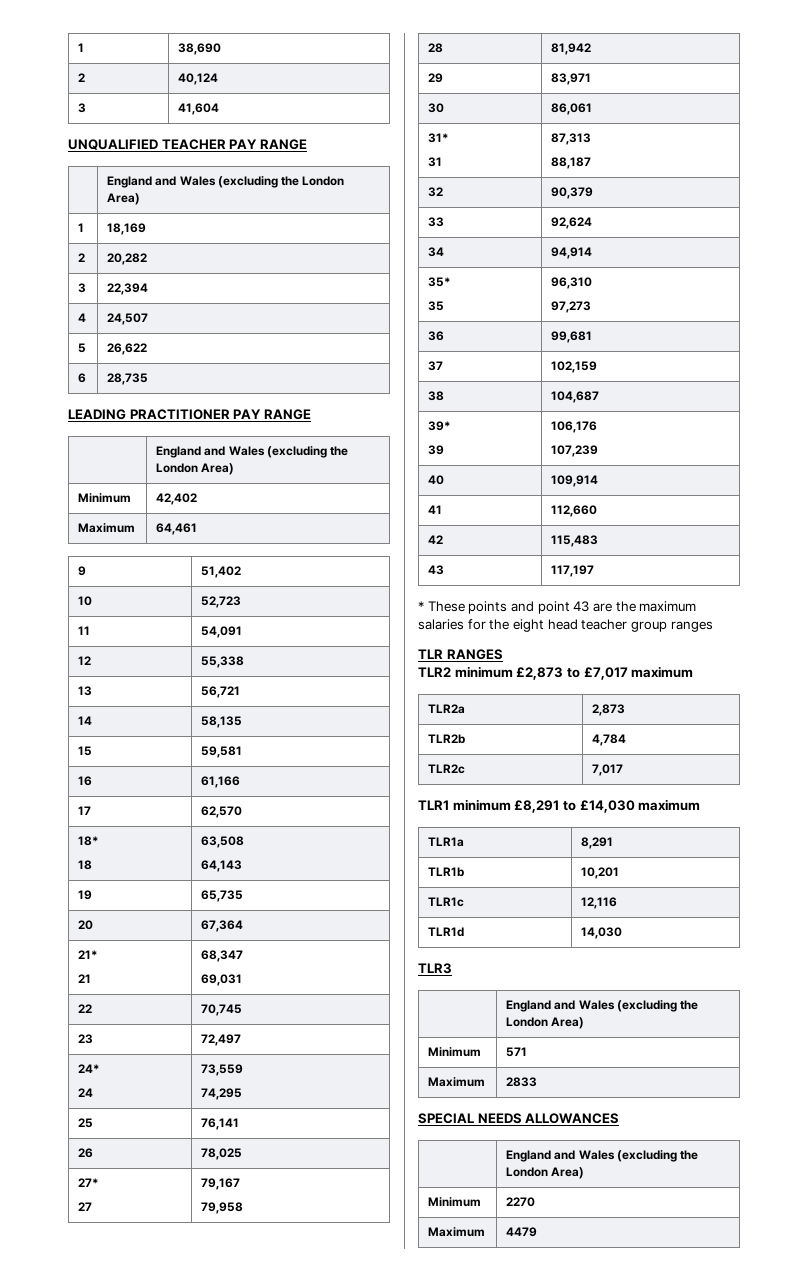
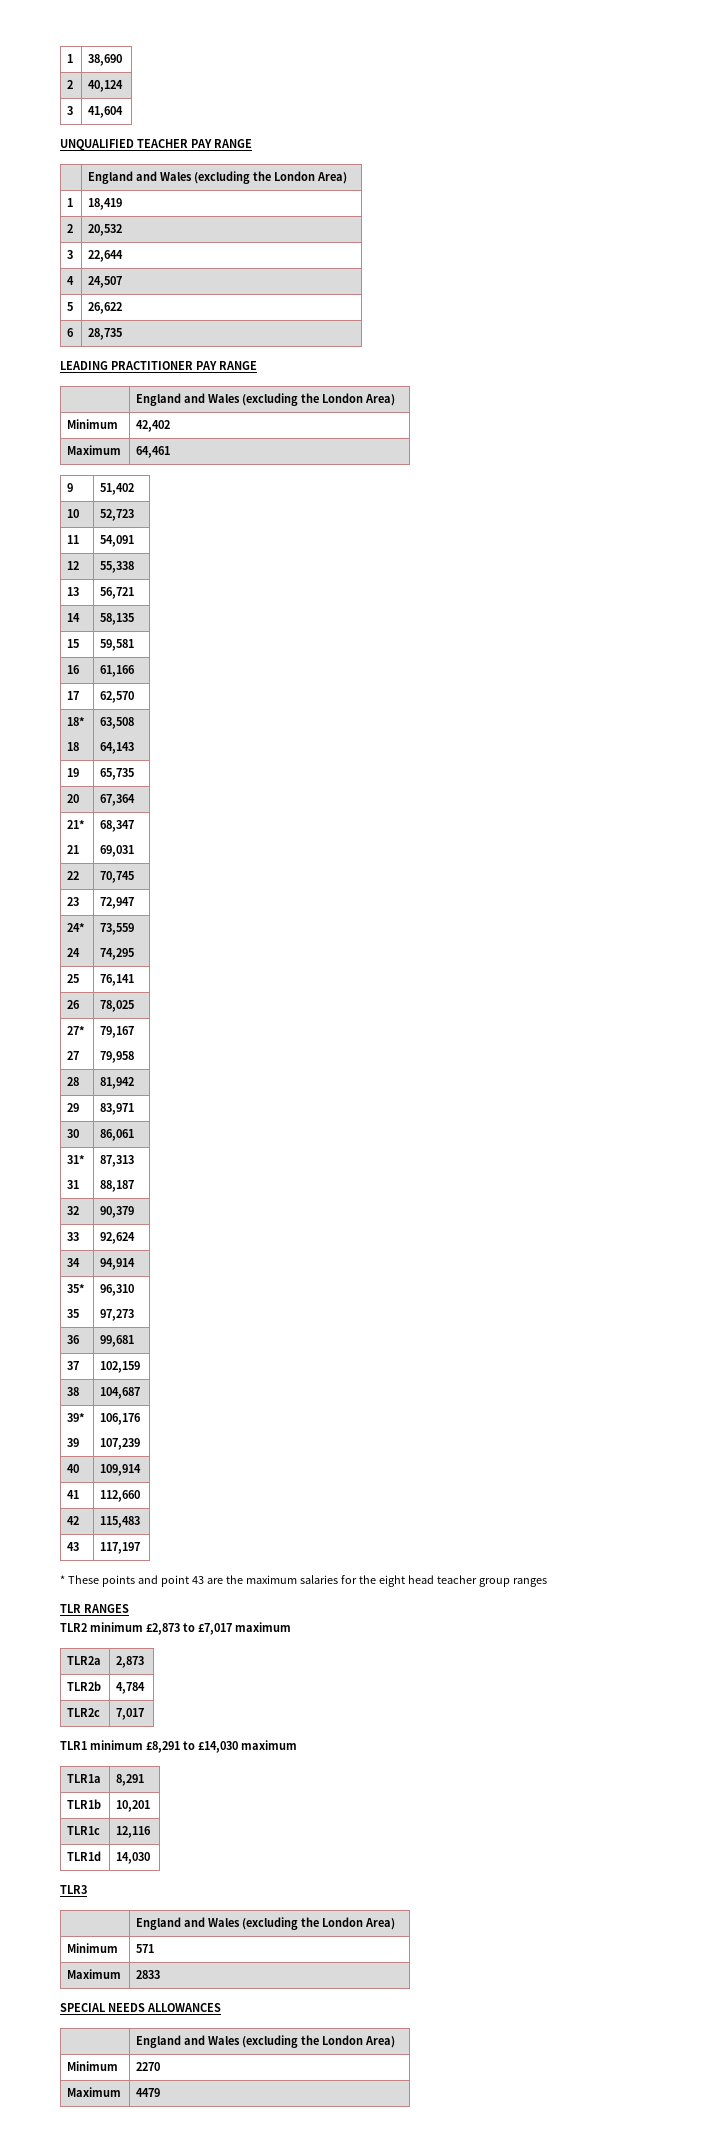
[107,223,147,235] [78,253,86,262] [107,253,148,265] [78,283,87,293] [107,283,149,295] 18,169 // 2 | 20,282 // 3 | 22,394 -> [88,198,123,210] [67,224,74,233] [88,224,123,236] [67,250,74,259] [88,250,124,262] 18,419 // 2 | 20,532 // 3 | 22,644
[201,1034,242,1046] 72,497 -> [100,897,135,909] 72,947

